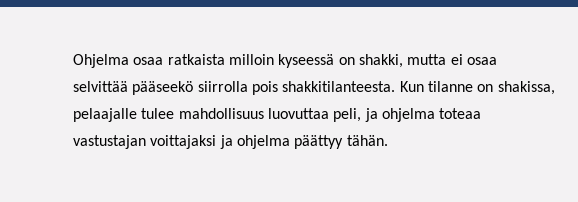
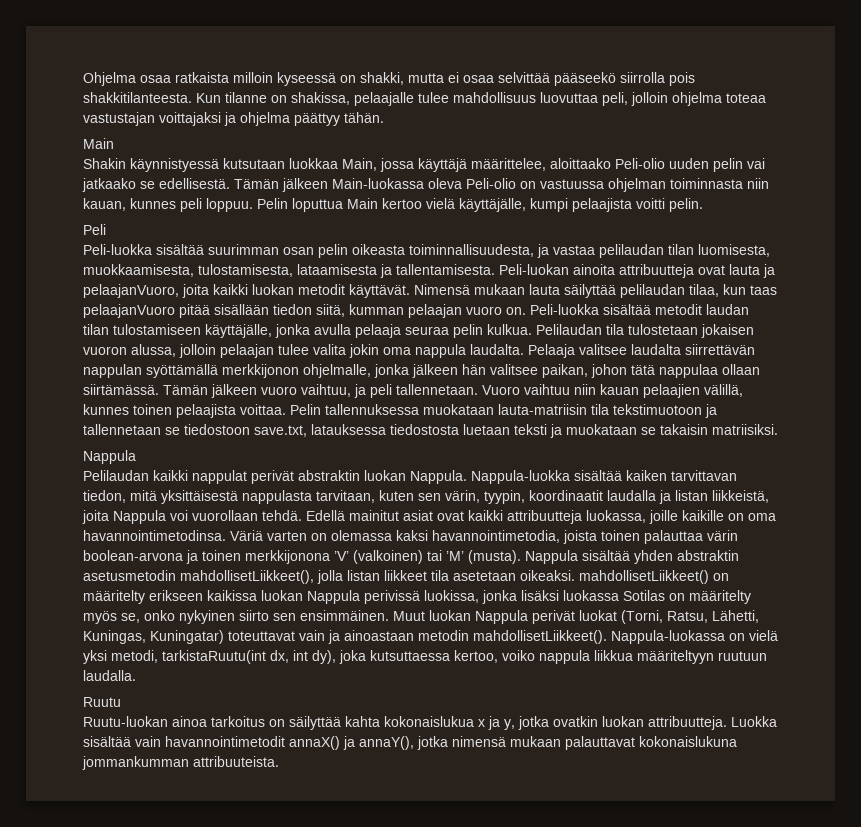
[364,108,378,122] ja -> [631,92,668,106] jolloin
(388, 140) none -> [83,138,114,149] [83,158,765,172] [82,178,769,192] [83,198,703,212] [83,224,106,235] [83,244,770,258] [83,264,775,278] [83,284,777,298] [83,304,749,318] [83,324,754,338] [83,344,755,358] [83,364,760,378] [83,384,743,398] [83,404,717,418] [83,424,778,438] [83,450,136,464] [83,470,737,484] [83,490,769,504] [82,510,776,524] [83,530,738,544] [83,550,739,564] [83,570,729,584] [83,590,751,604] [83,610,759,624] [83,630,778,644] [83,650,767,664] [83,670,136,681] [83,697,121,707] [83,716,777,730] [83,736,737,750] [82,756,279,770] // Main // Shakin käynnistyessä kutsutaan luokkaa Main, jossa käyttäjä määrittelee, aloittaako Peli-olio uuden pelin vai jatkaako se edellisestä. Tämän jälkeen Main-luokassa oleva Peli-olio on vastuussa ohjelman toiminnasta niin kauan, kunnes peli loppuu. Pelin loputtua Main kertoo vielä käyttäjälle, kumpi pelaajista voitti pelin. // Peli // Peli-luokka sisältää suurimman osan pelin oikeasta toiminnallisuudesta, ja vastaa pelilaudan tilan luomisesta, muokkaamisesta, tulostamisesta, lataamisesta ja tallentamisesta. Peli-luokan ainoita attribuutteja ovat lauta ja pelaajanVuoro, joita kaikki luokan metodit käyttävät. Nimensä mukaan lauta säilyttää pelilaudan tilaa, kun taas pelaajanVuoro pitää sisällään tiedon siitä, kumman pelaajan vuoro on. Peli-luokka sisältää metodit laudan tilan tulostamiseen käyttäjälle, jonka avulla pelaaja seuraa pelin kulkua. Pelilaudan tila tulostetaan jokaisen vuoron alussa, jolloin pelaajan tulee valita jokin oma nappula laudalta. Pelaaja valitsee laudalta siirrettävän nappulan syöttämällä merkkijonon ohjelmalle, jonka jälkeen hän valitsee paikan, johon tätä nappulaa ollaan siirtämässä. Tämän jälkeen vuoro vaihtuu, ja peli tallennetaan. Vuoro vaihtuu niin kauan pelaajien välillä, kunnes toinen pelaajista voittaa. Pelin tallennuksessa muokataan lauta-matriisin tila tekstimuotoon ja tallennetaan se tiedostoon save.txt, latauksessa tiedostosta luetaan teksti ja muokataan se takaisin matriisiksi. // Nappula // Pelilaudan kaikki nappulat perivät abstraktin luokan Nappula. Nappula-luokka sisältää kaiken tarvittavan tiedon, mitä yksittäisestä nappulasta tarvitaan, kuten sen värin, tyypin, koordinaatit laudalla ja listan liikkeistä, joita Nappula voi vuorollaan tehdä. Edellä mainitut asiat ovat kaikki attribuutteja luokassa, joille kaikille on oma havannointimetodinsa. Väriä varten on olemassa kaksi havannointimetodia, joista toinen palauttaa värin boolean-arvona ja toinen merkkijonona ’V’ (valkoinen) tai ’M’ (musta). Nappula sisältää yhden abstraktin asetusmetodin mahdollisetLiikkeet(), jolla listan liikkeet tila asetetaan oikeaksi. mahdollisetLiikkeet() on määritelty erikseen kaikissa luokan Nappula perivissä luokissa, jonka lisäksi luokassa Sotilas on määritelty myös se, onko nykyinen siirto sen ensimmäinen. Muut luokan Nappula perivät luokat (Torni, Ratsu, Lähetti, Kuningas, Kuningatar) toteuttavat vain ja ainoastaan metodin mahdollisetLiikkeet(). Nappula-luokassa on vielä yksi metodi, tarkistaRuutu(int dx, int dy), joka kutsuttaessa kertoo, voiko nappula liikkua määriteltyyn ruutuun laudalla. // Ruutu // Ruutu-luokan ainoa tarkoitus on säilyttää kahta kokonaislukua x ja y, jotka ovatkin luokan attribuutteja. Luokka sisältää vain havannointimetodit annaX() ja annaY(), jotka nimensä mukaan palauttavat kokonaislukuna jommankumman attribuuteista.

